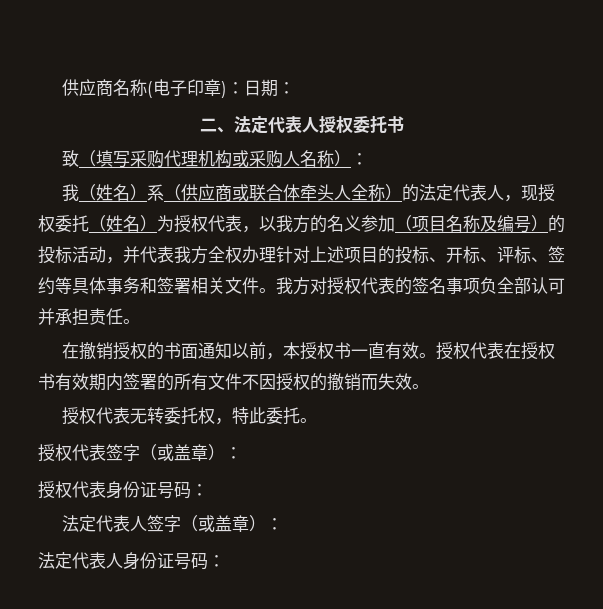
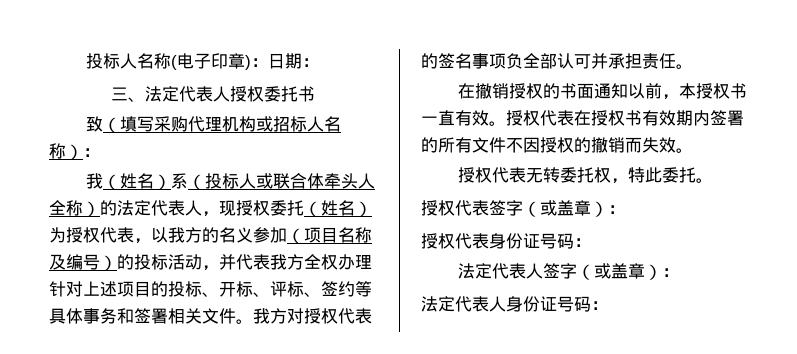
[62,79,114,96] 供应商 -> [85,53,137,69] 投标人
[199,118,217,132] 二 -> [110,87,128,101] 三
[249,150,284,168] 采购 -> [272,116,307,132] 招标
[181,184,233,201] 供应商 -> [204,173,256,189] 投标人

